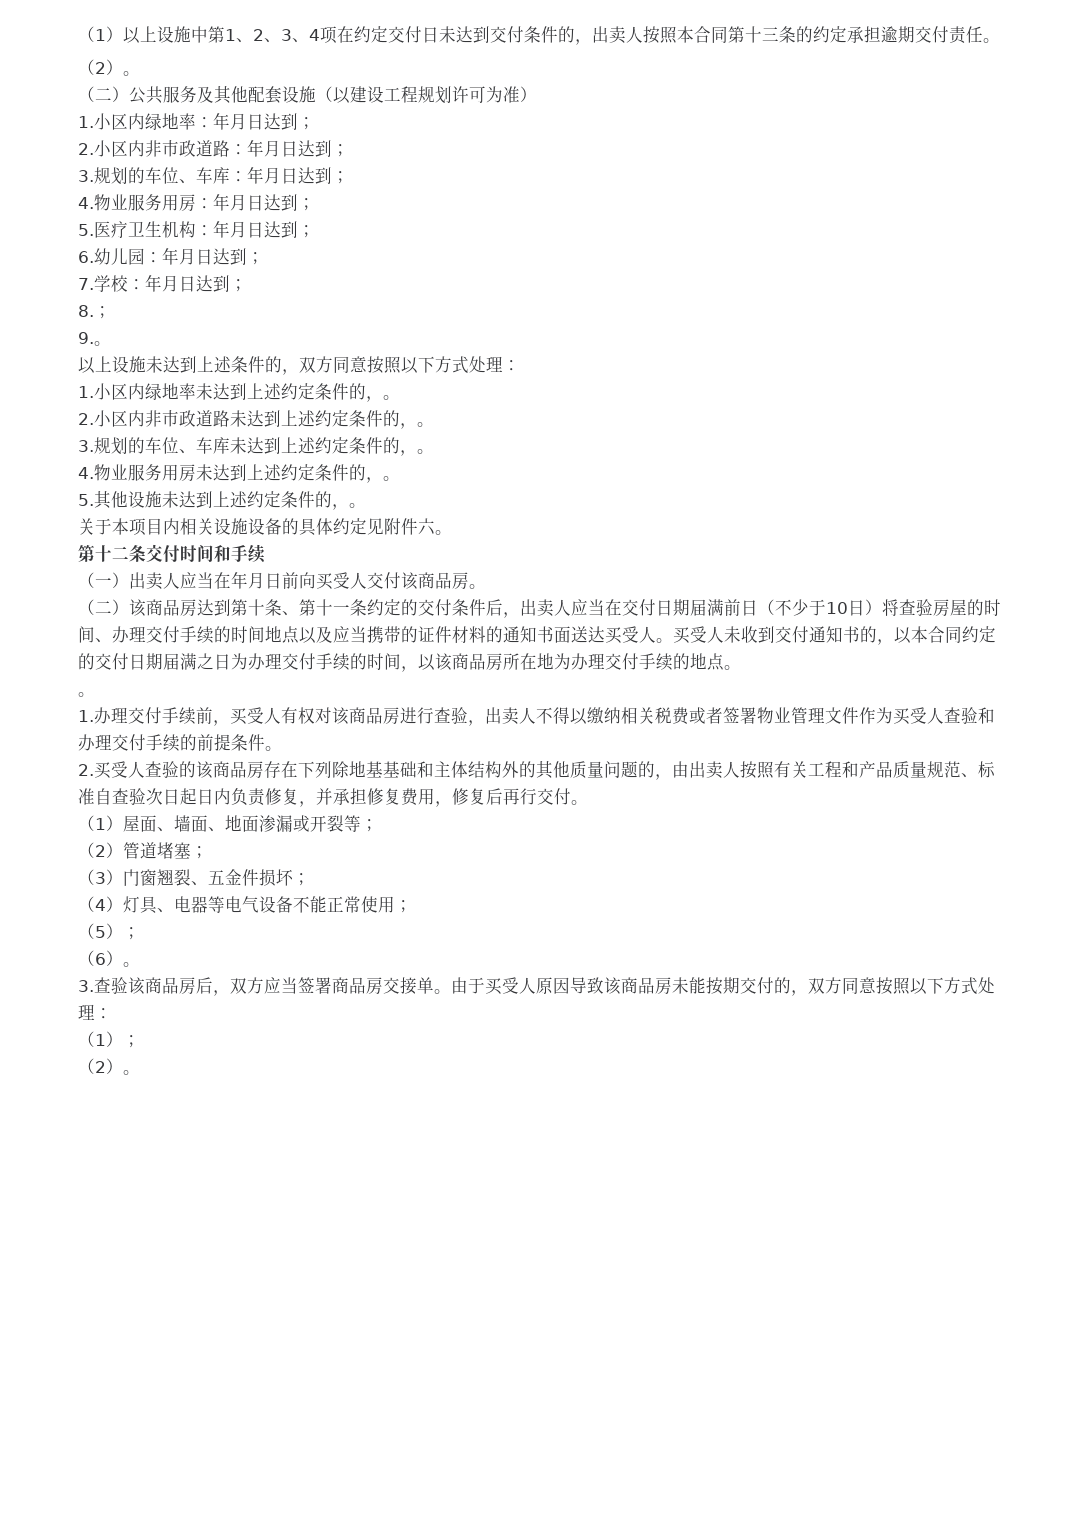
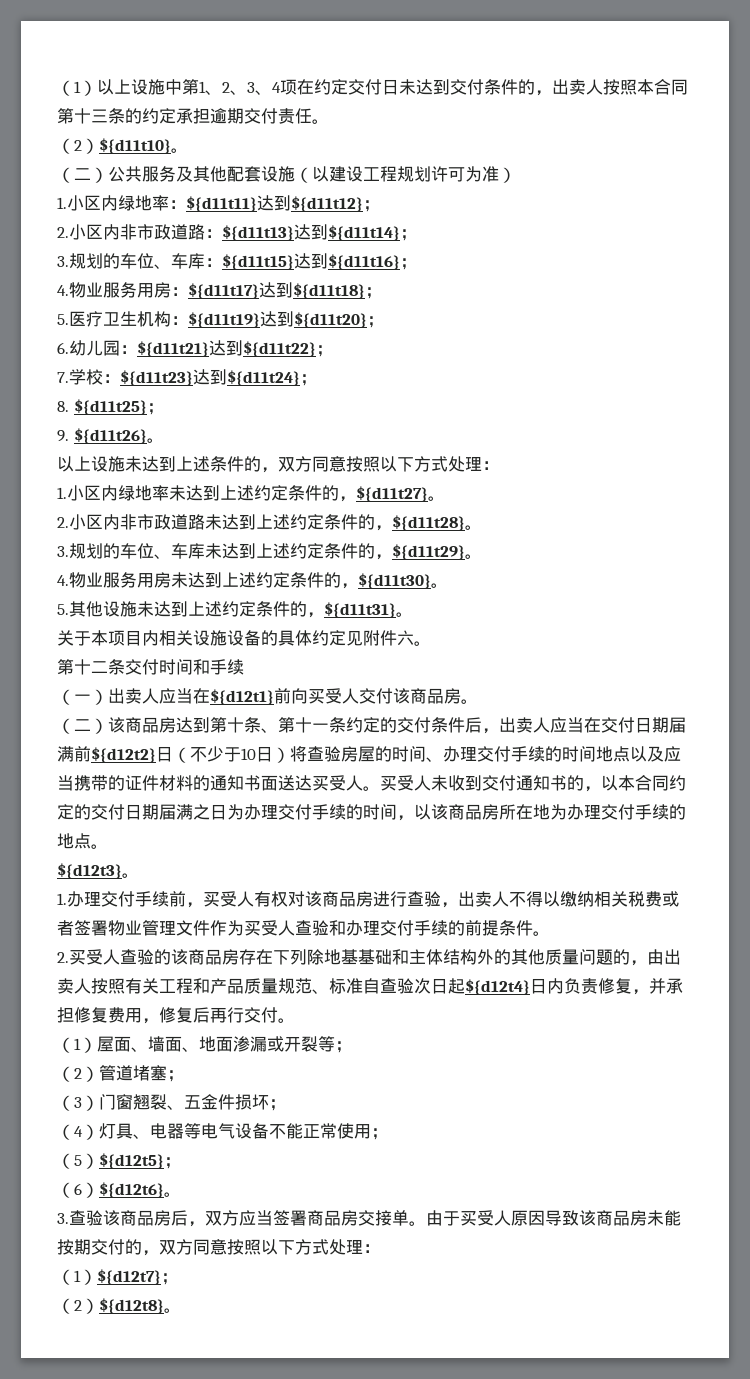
(123, 67) none -> [99,138,171,154] ${d11t10}
[213,112,298,130] 年月日达到 -> [186,195,363,212] ${d11t11}达到${d11t12}
[247,139,332,157] 年月日达到 -> [222,224,400,241] ${d11t13}达到${d11t14}
[247,166,332,184] 年月日达到 -> [222,253,400,270] ${d11t15}达到${d11t16}
[213,193,298,211] 年月日达到 -> [188,282,365,299] ${d11t17}达到${d11t18}
[213,220,298,238] 年月日达到 -> [188,311,367,328] ${d11t19}达到${d11t20}
[162,247,247,265] 年月日达到 -> [137,340,316,357] ${d11t21}达到${d11t22}
[145,274,230,292] 年月日达到 -> [120,369,300,386] ${d11t23}达到${d11t24}
(94, 311) none -> [73,399,147,415] ${d11t25}
(94, 338) none -> [73,428,147,444] ${d11t26}
(383, 399) none -> [356,486,428,502] ${d11t27}
(417, 426) none -> [392,515,465,531] ${d11t28}
(417, 453) none -> [392,544,465,560] ${d11t29}
(383, 480) none -> [358,573,431,589] ${d11t30}
(349, 507) none -> [324,602,396,618] ${d11t31}
[231,571,282,589] 年月日 -> [210,689,274,705] ${d12t1}
(741, 607) none -> [91,747,156,763] ${d12t2}
(741, 667) none -> [57,863,122,879] ${d12t3}
(197, 796) none -> [465,979,530,995] ${d12t4}
(123, 931) none -> [99,1153,164,1169] ${d12t5}
(123, 958) none -> [99,1182,164,1198] ${d12t6}
[123,1035,140,1048] [78,1058,123,1074] ； // （2） -> [97,1269,178,1285] [57,1298,164,1314] ${d12t7}； // （2）${d12t8}

